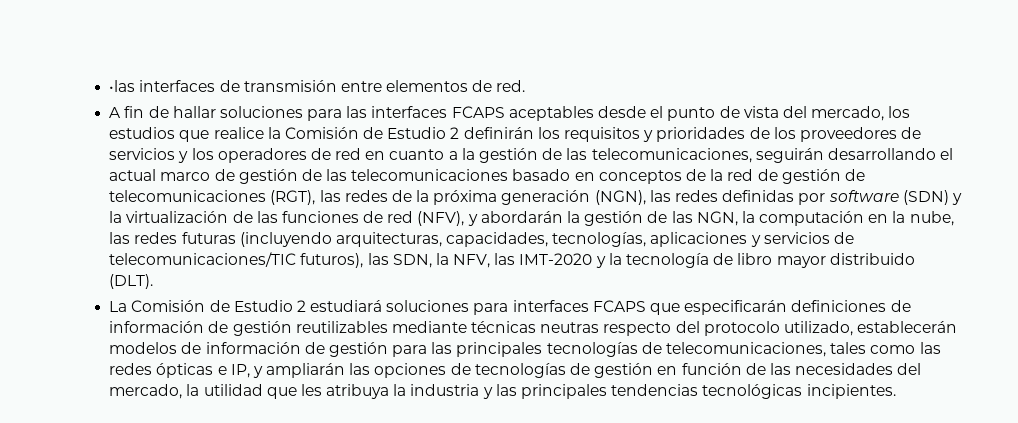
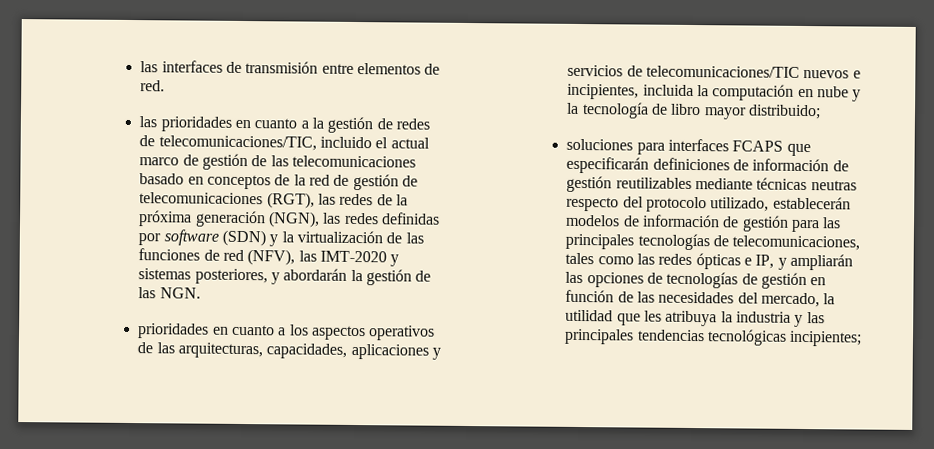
[109,80,136,92] •las -> [140,61,159,73] las
[109,106,911,121] [109,127,922,142] [109,148,362,163] A fin de hallar soluciones para las interfaces FCAPS aceptables desde el punto de vista del mercado, los estudios que realice la Comisión de Estudio 2 definirán los requisitos y prioridades de los proveedores de servicios y los operadores de red -> [139,116,232,132] las prioridades
[566,148,936,163] las telecomunicaciones, seguirán desarrollando -> [395,118,430,130] [139,135,373,151] redes de telecomunicaciones/TIC, incluido
(465, 218) none -> [298,250,400,267] [138,268,268,285] las IMT-2020 y sistemas posteriores,
[696,211,954,226] [109,232,332,247] NGN, la computación en la nube, las redes futuras (incluyendo -> [159,287,201,299] [137,323,436,341] [137,342,175,354] NGN. // prioridades en cuanto a los aspectos operativos de las
[552,232,647,247] tecnologías, -> (348, 351) none
[300,253,593,268] futuros), las SDN, la NFV, las IMT-2020 -> [803,69,861,79] [567,83,850,101] nuevos e incipientes, incluida la computación en nube
[829,253,915,265] [109,274,154,289] [109,300,383,312] distribuido (DLT). // La Comisión de Estudio 2 estudiará -> [748,104,822,120] distribuido; //
[806,384,896,399] incipientes. -> [789,330,863,347] incipientes;

